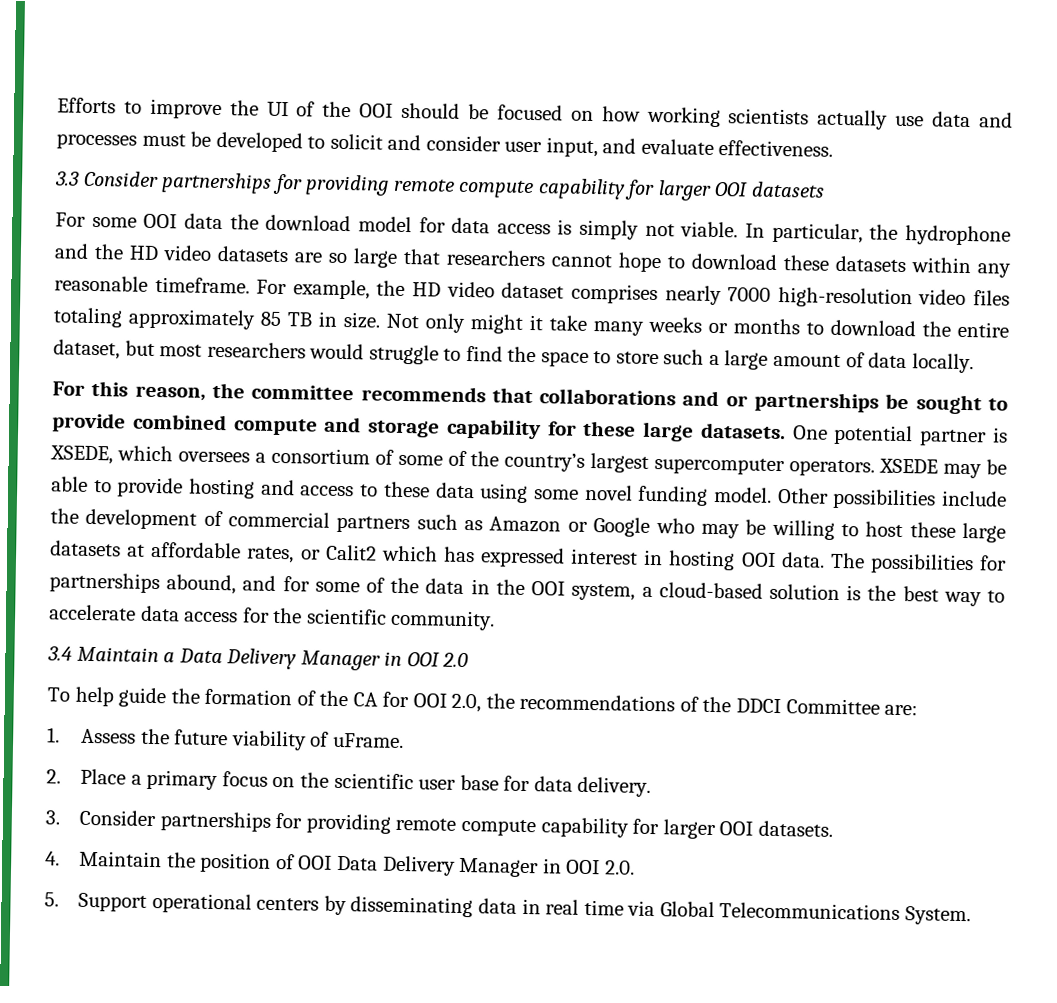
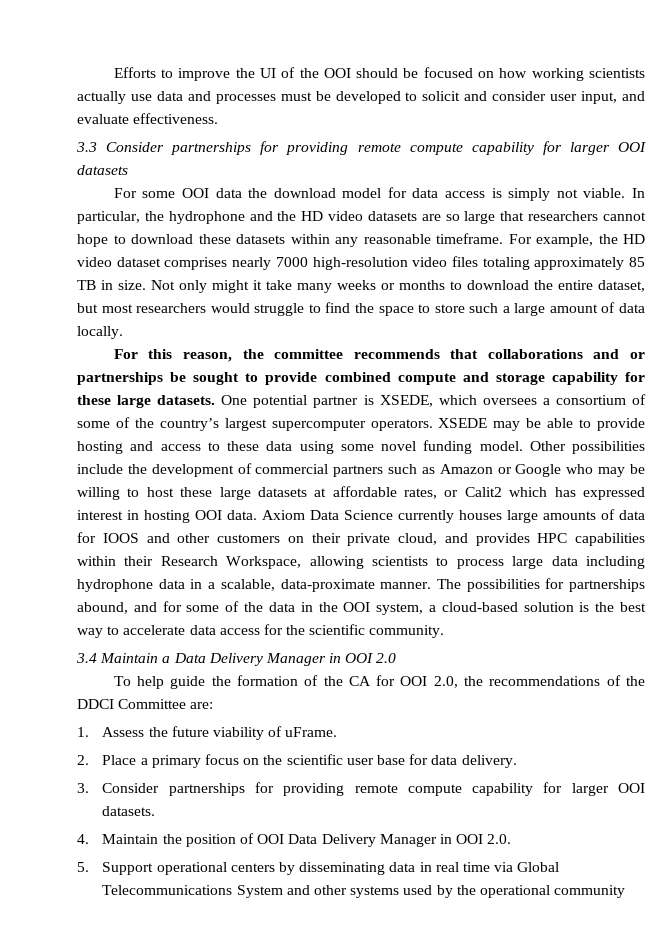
(825, 560) none -> [262,509,645,523] [77,532,645,546] [77,556,645,569] [77,579,432,592] Axiom Data Science currently houses large amounts of data for IOOS and other customers on their private cloud, and provides HPC capabilities within their Research Workspace, allowing scientists to process large data including hydrophone data in a scalable, data-proximate manner.
[904,906,971,926] System. -> [236,885,626,898] System and other systems used by the operational community

